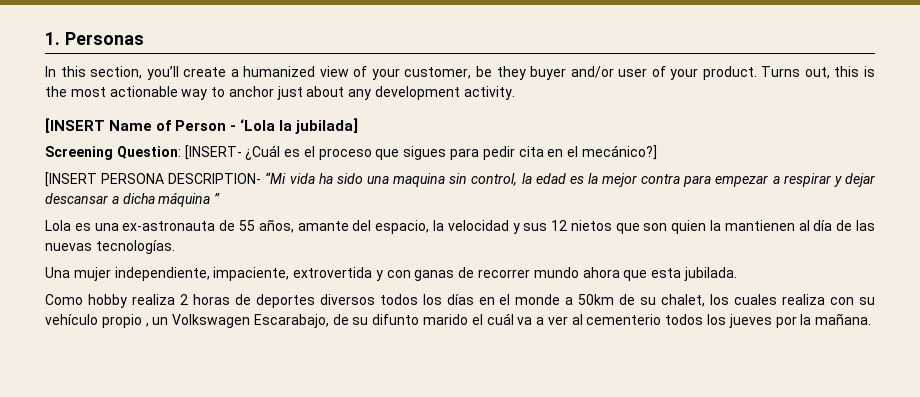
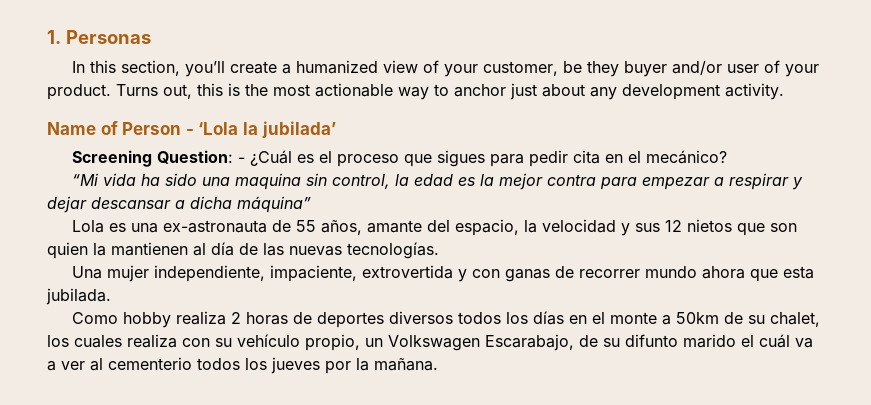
[45,118,105,133] [INSERT -> (784, 91) none
[295,118,359,134] jubilada] -> [261,121,336,138] jubilada’
[184,145,242,160] [INSERT- -> [237,157,245,163] -
[581,145,657,160] [45,172,262,187] mecánico?] // [INSERT PERSONA DESCRIPTION- -> [645,150,727,164] mecánico? //
[158,192,221,207] máquina ” -> [237,196,311,213] máquina”
[515,294,561,305] monde -> [609,312,657,324] monte
[101,314,149,328] propio , -> [305,334,360,351] propio,

